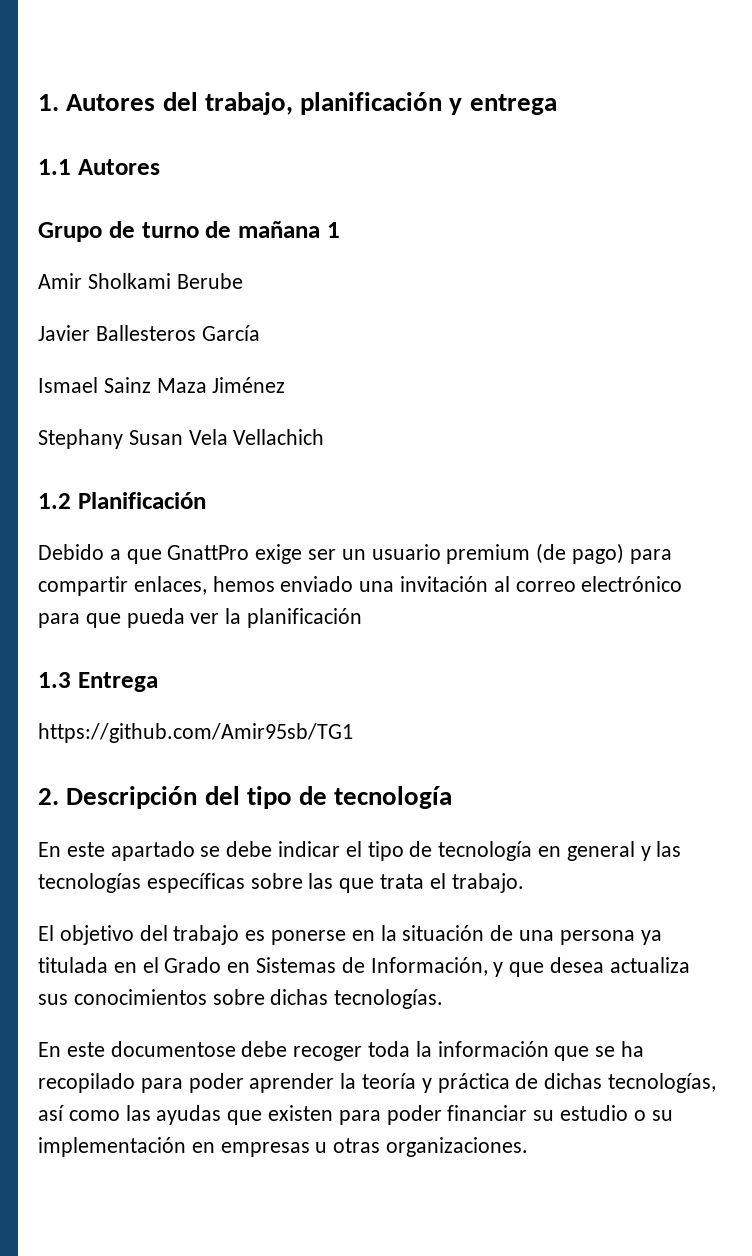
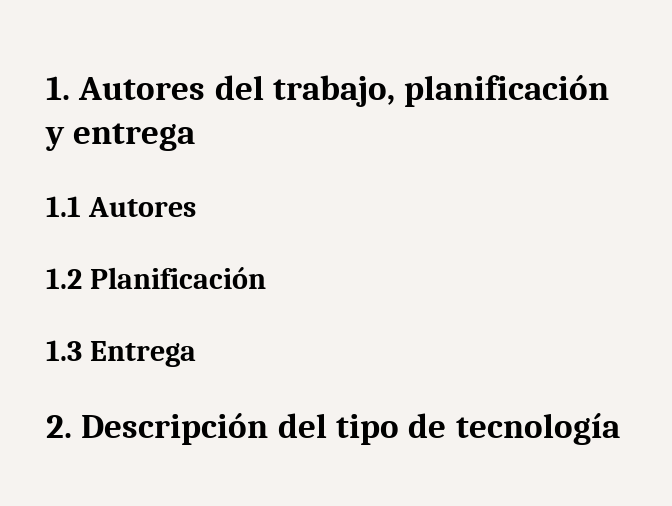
[38,221,340,242] [38,273,243,289] [38,325,260,341] [38,377,286,393] [38,429,325,449] [38,492,206,509] [38,543,672,564] [38,576,683,596] [38,608,363,628] Grupo de turno de mañana 1 // Amir Sholkami Berube // Javier Ballesteros García // Ismael Sainz Maza Jiménez // Stephany Susan Vela Vellachich // 1.2 Planificación // Debido a que GnattPro exige ser un usuario premium (de pago) para compartir enlaces, hemos enviado una invitación al correo electrónico para que pueda ver la planificación -> [46,267,266,289] 1.2 Planificación
[38,723,353,743] // https://github.com/Amir95sb/TG1 -> (196, 354) none
[38,841,682,861] [38,873,524,893] [38,925,662,945] [38,957,690,977] [38,989,444,1009] [38,1041,645,1061] [38,1073,717,1093] [38,1105,673,1125] [38,1137,529,1157] // En este apartado se debe indicar el tipo de tecnología en general y las tecnologías específicas sobre las que trata el trabajo. // El objetivo del trabajo es ponerse en la situación de una persona ya titulada en el Grado en Sistemas de Información, y que desea actualiza sus conocimientos sobre dichas tecnologías. // En este documentose debe recoger toda la información que se ha recopilado para poder aprender la teoría y práctica de dichas tecnologías, así como las ayudas que existen para poder financiar su estudio o su implementación en empresas u otras organizaciones. -> (620, 429) none

